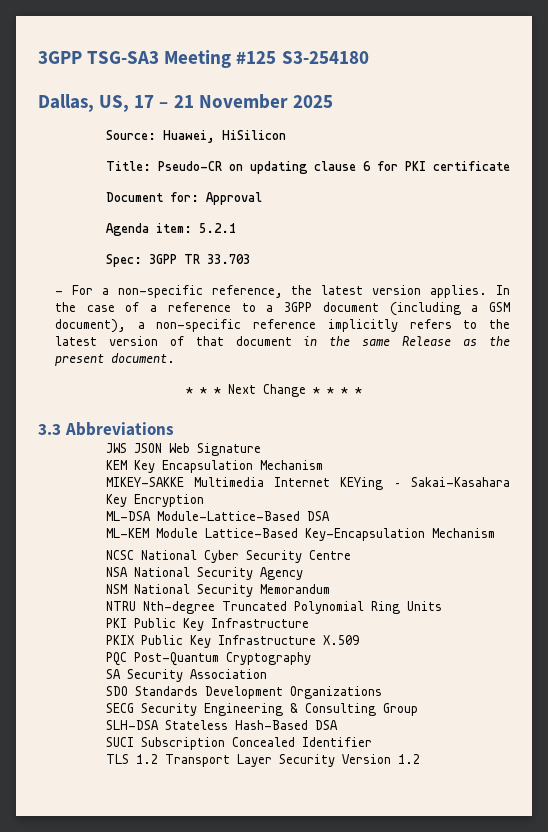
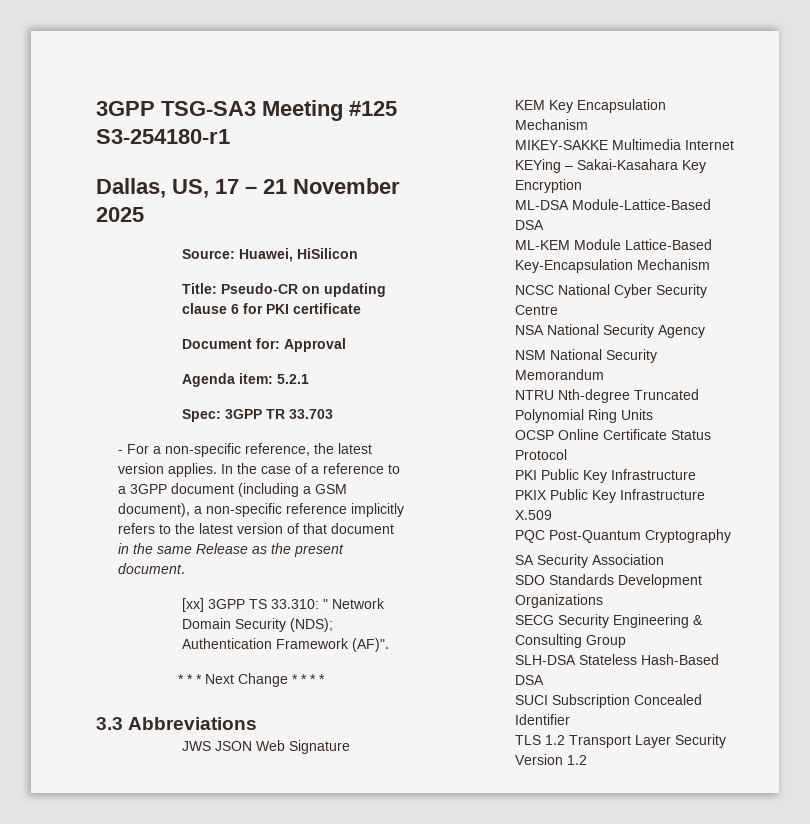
[281,51,369,64] S3-254180 -> [96,129,230,144] S3-254180-r1
(175, 358) none -> [182,598,386,612] [182,618,334,632] [182,638,390,652] // [xx] 3GPP TS 33.310: " Network Domain Security (NDS); Authentication Framework (AF)".
(442, 606) none -> [515,429,712,440] [515,449,568,460] // OCSP Online Certificate Status Protocol

